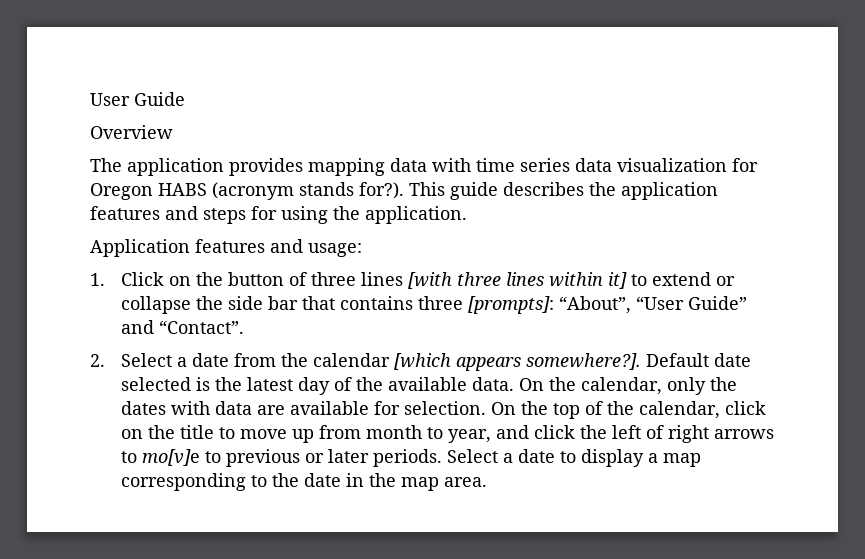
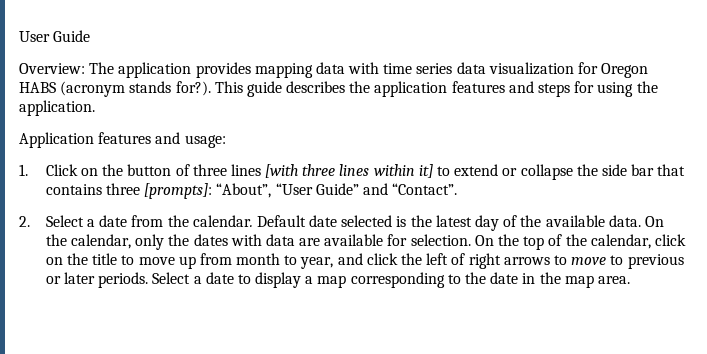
[90,125,173,139] Overview // -> [19,63,85,74] Overview:
[312,353,641,371] calendar [which appears somewhere?]. -> [192,215,253,227] calendar.
[141,449,200,466] mo[v]e -> [571,257,607,265] move

